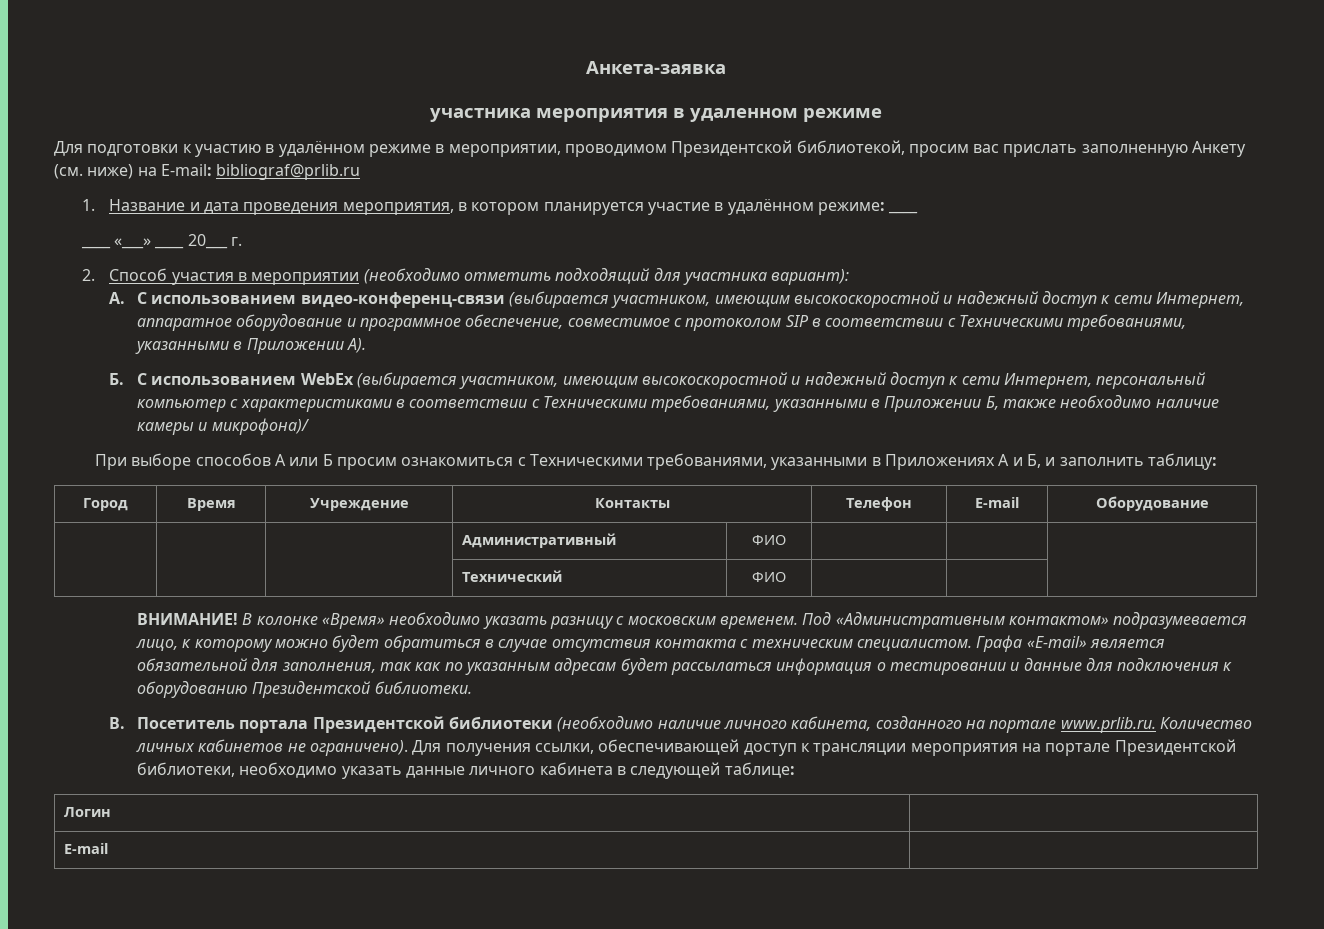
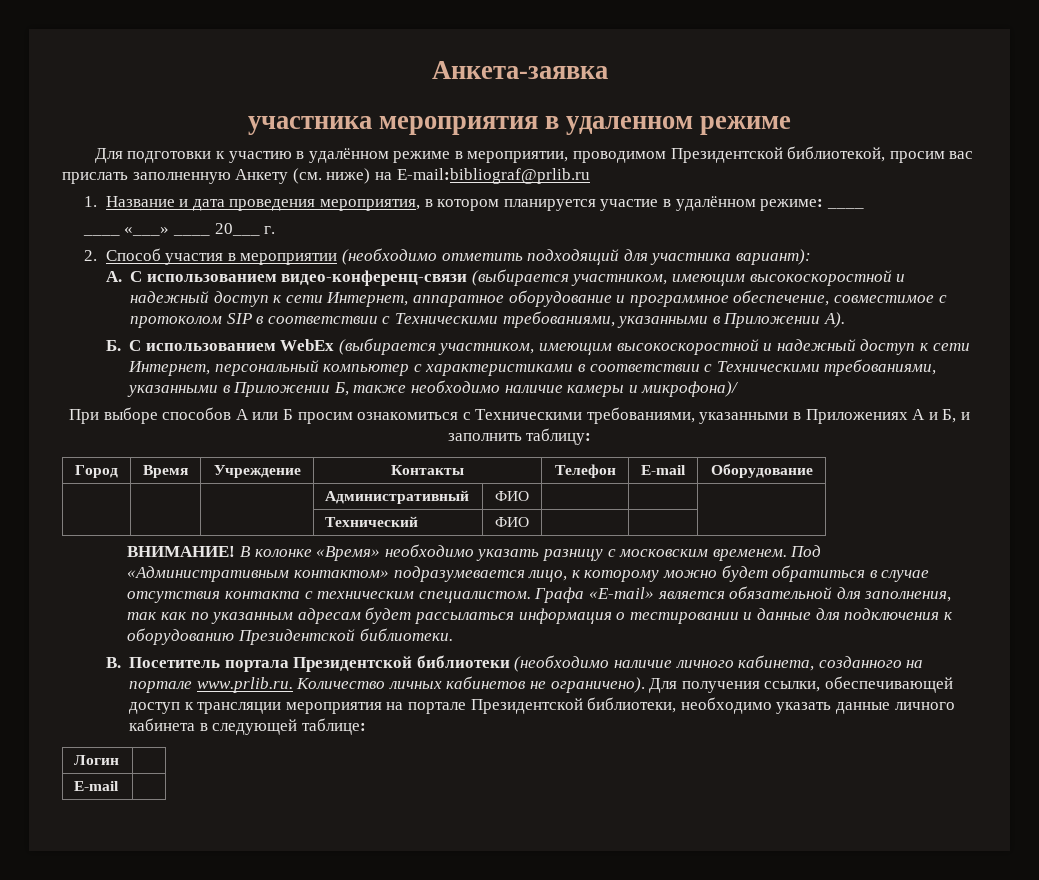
[160,164,361,180] Е-mail: bibliograf@prlib.ru -> [396,168,590,184] Е-mail:bibliograf@prlib.ru

